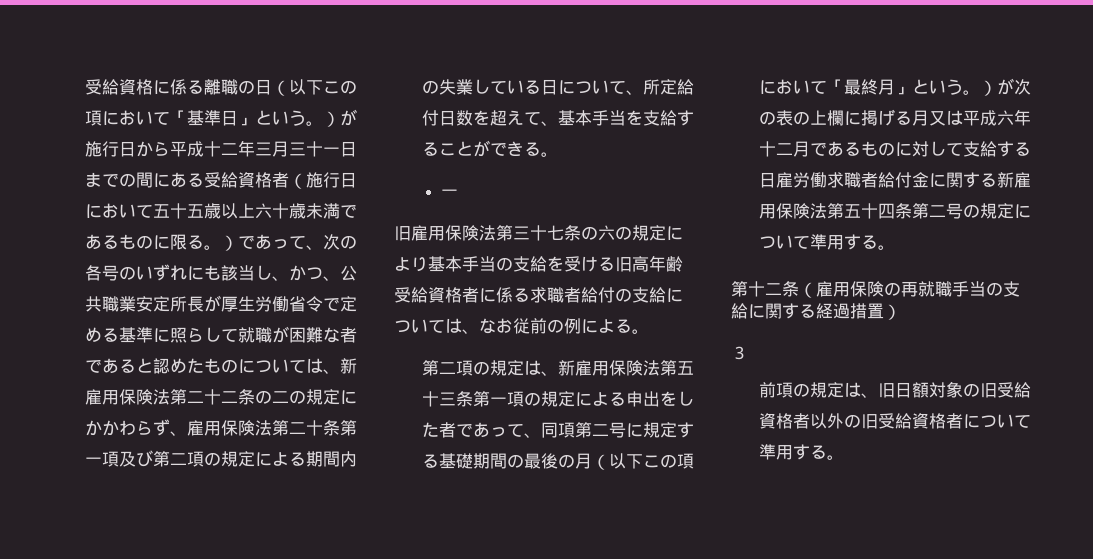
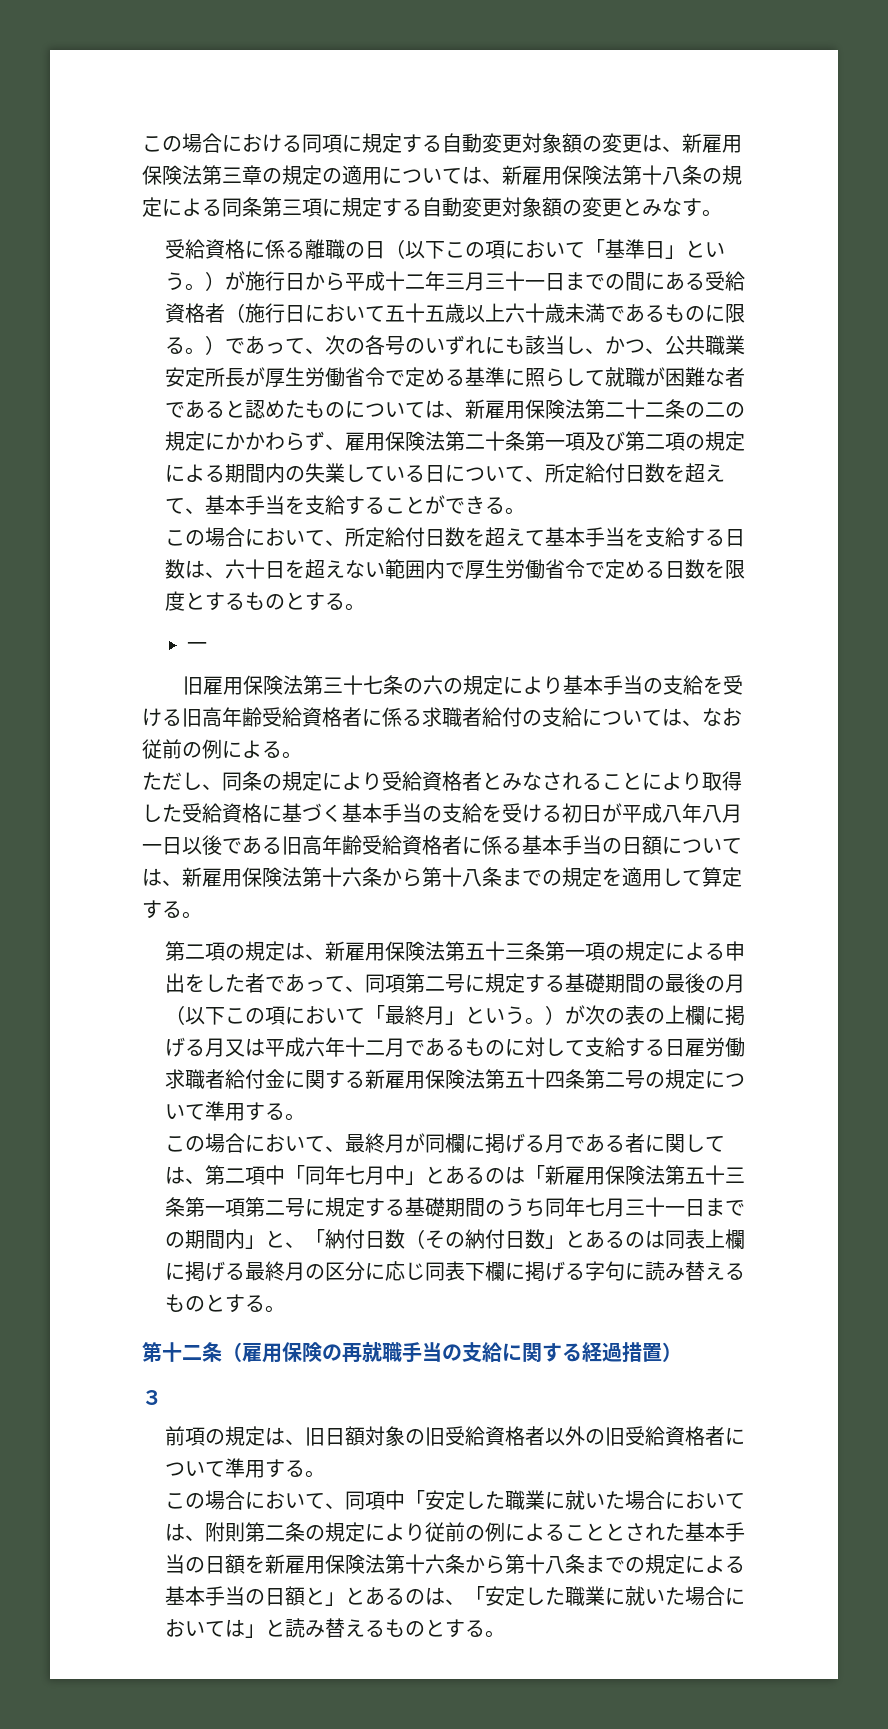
(85, 87) none -> [142,133,742,153] [142,165,742,185] [142,197,722,217] この場合における同項に規定する自動変更対象額の変更は、新雇用保険法第三章の規定の適用については、新雇用保険法第十八条の規定による同条第三項に規定する自動変更対象額の変更とみなす。 //
(559, 154) none -> [165,527,746,547] [165,559,746,579] [165,591,366,611] // この場合において、所定給付日数を超えて基本手当を支給する日数は、六十日を超えない範囲内で厚生労働省令で定める日数を限度とするものとする。
(649, 331) none -> [142,771,742,791] [142,803,742,823] [142,835,742,855] [142,867,742,887] [142,900,202,919] // ただし、同条の規定により受給資格者とみなされることにより取得した受給資格に基づく基本手当の支給を受ける初日が平成八年八月一日以後である旧高年齢受給資格者に係る基本手当の日額については、新雇用保険法第十六条から第十八条までの規定を適用して算定する。
(896, 247) none -> [165,1133,726,1154] [165,1165,746,1185] [165,1197,746,1217] [165,1229,746,1249] [165,1261,746,1282] [165,1294,286,1313] // この場合において、最終月が同欄に掲げる月である者に関しては、第二項中「同年七月中」とあるのは「新雇用保険法第五十三条第一項第二号に規定する基礎期間のうち同年七月三十一日までの期間内」と、「納付日数（その納付日数」とあるのは同表上欄に掲げる最終月の区分に応じ同表下欄に掲げる字句に読み替えるものとする。
(845, 457) none -> [165,1490,746,1510] [165,1522,746,1542] [165,1554,746,1574] [165,1586,746,1606] [165,1618,506,1638] // この場合において、同項中「安定した職業に就いた場合においては、附則第二条の規定により従前の例によることとされた基本手当の日額を新雇用保険法第十六条から第十八条までの規定による基本手当の日額と」とあるのは、「安定した職業に就いた場合においては」と読み替えるものとする。

